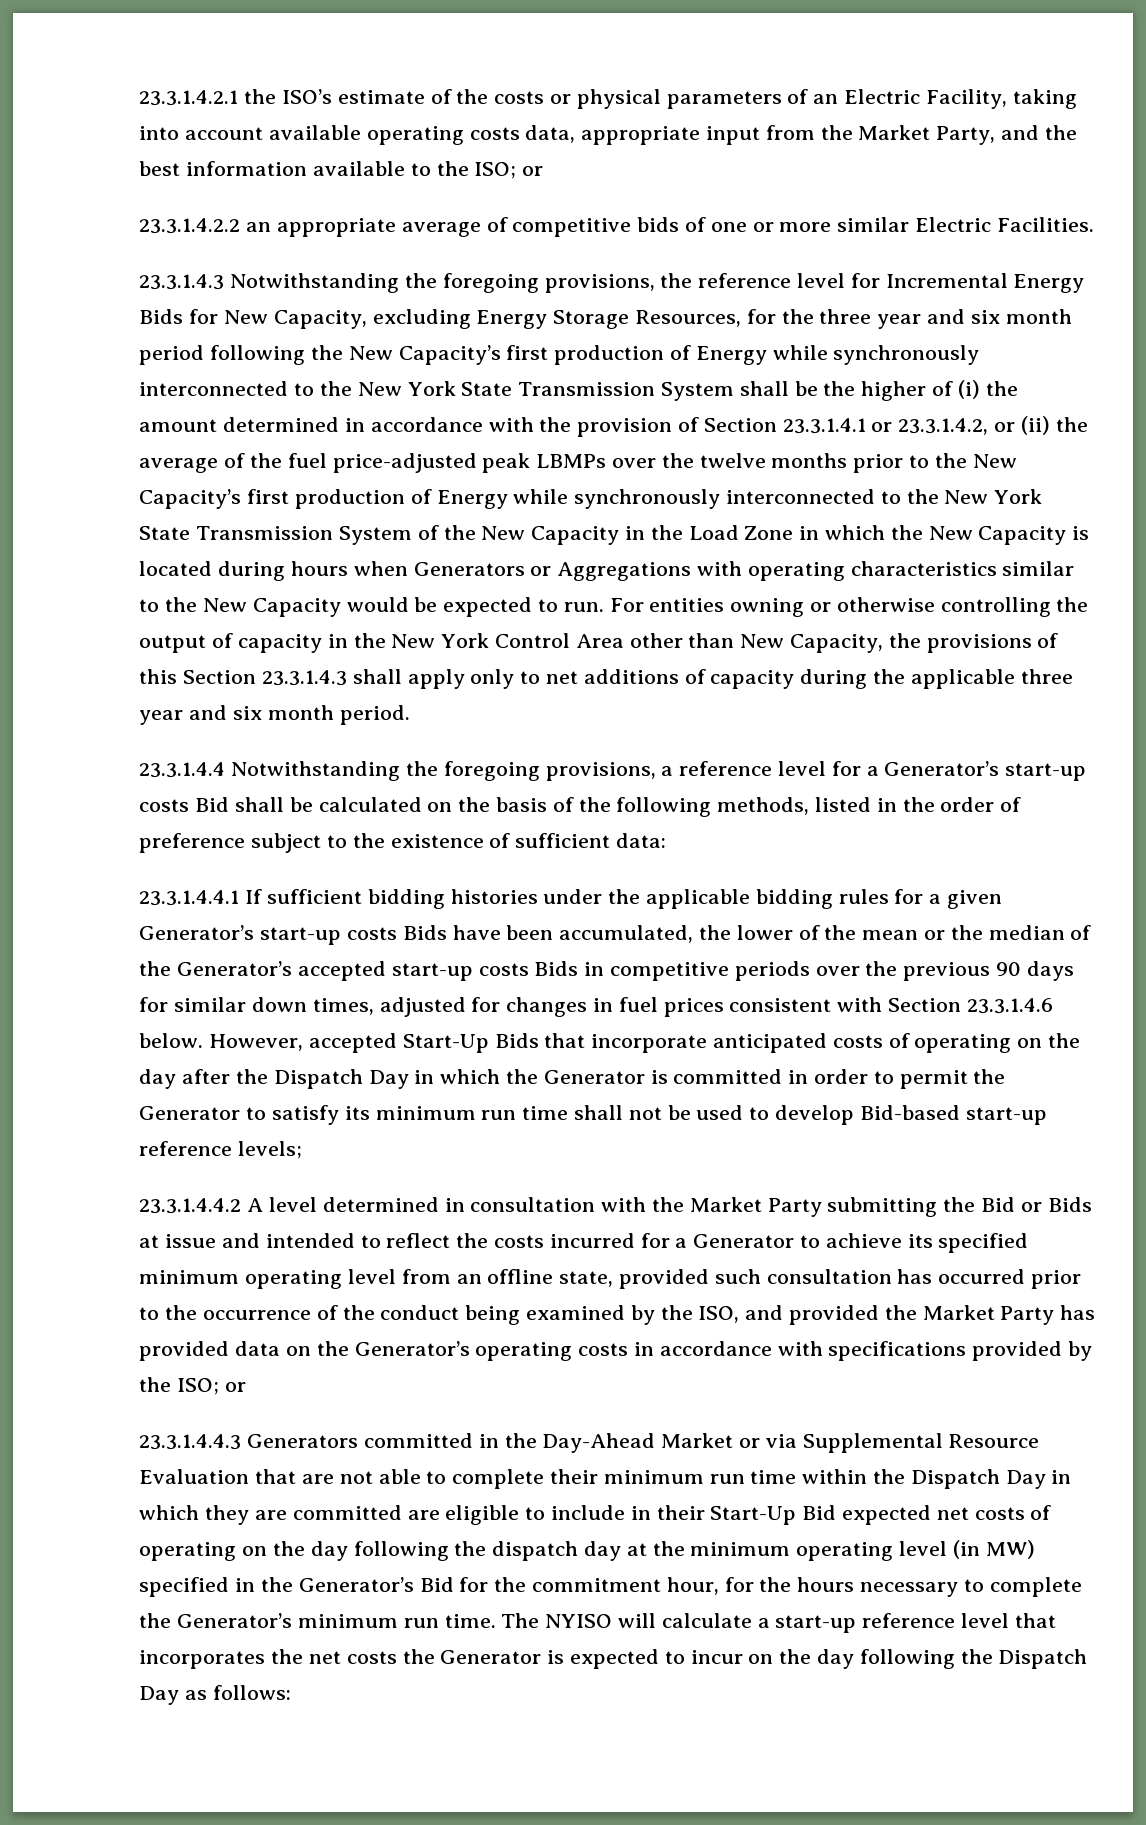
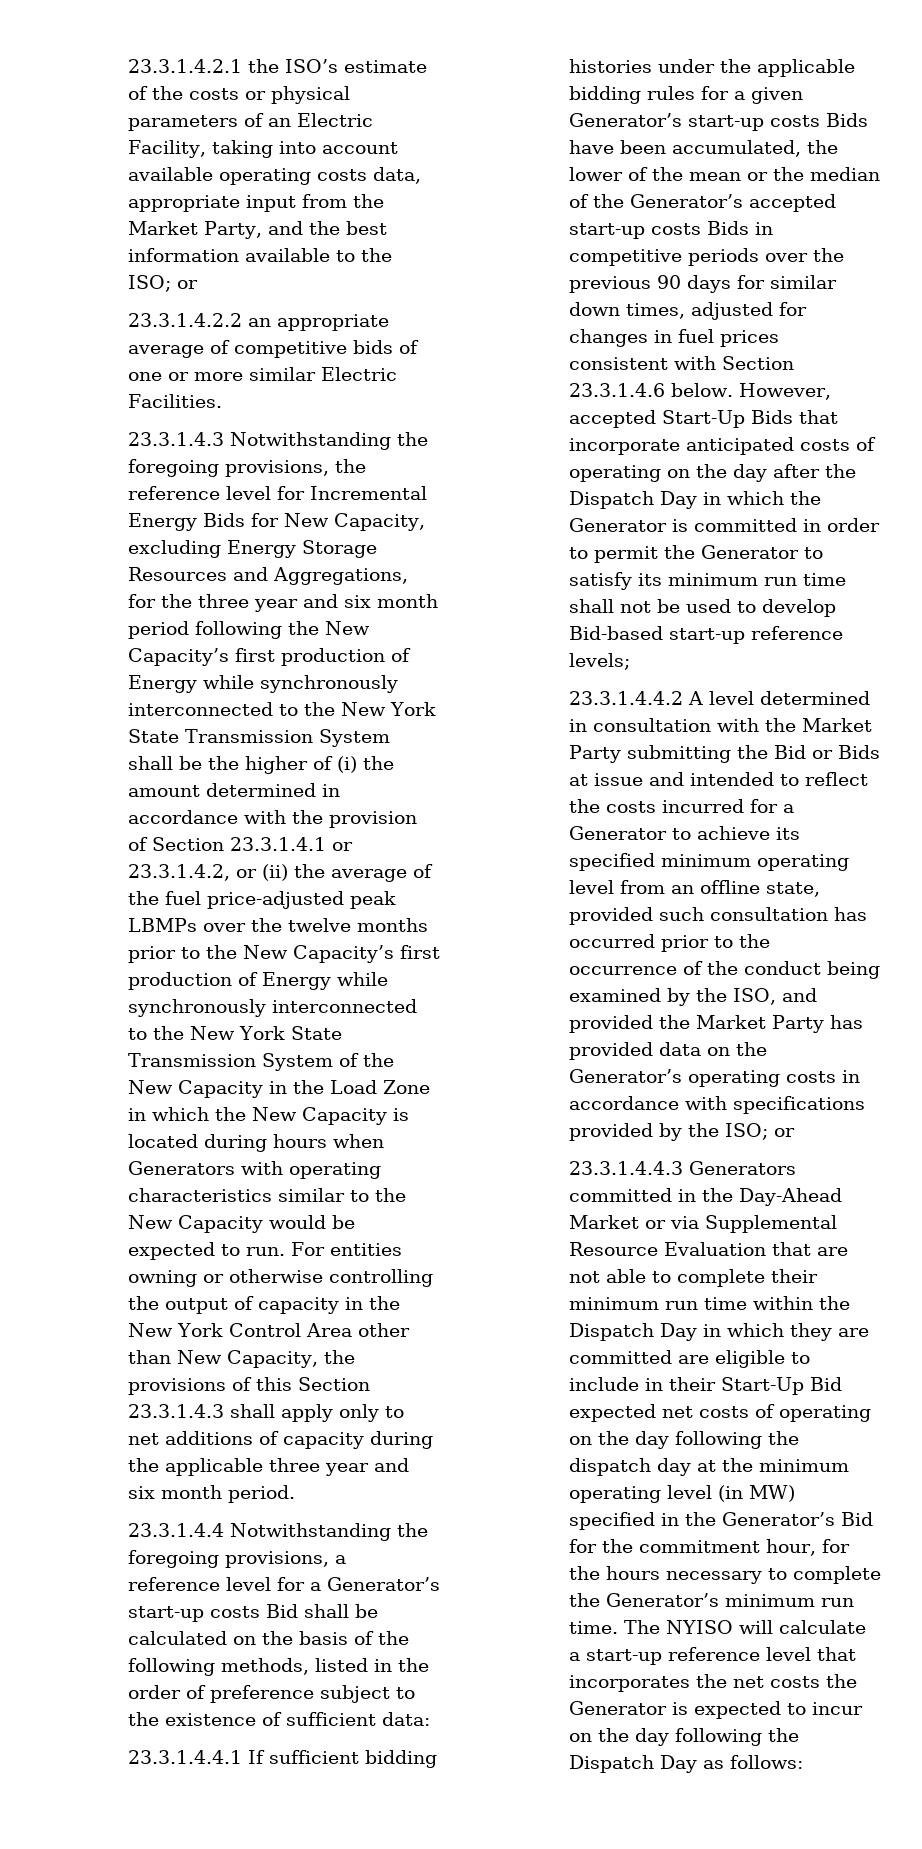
[634,310,741,327] Resources, -> [128,567,409,585] Resources and Aggregations,
[530,562,692,581] or Aggregations -> (236, 1168) none

